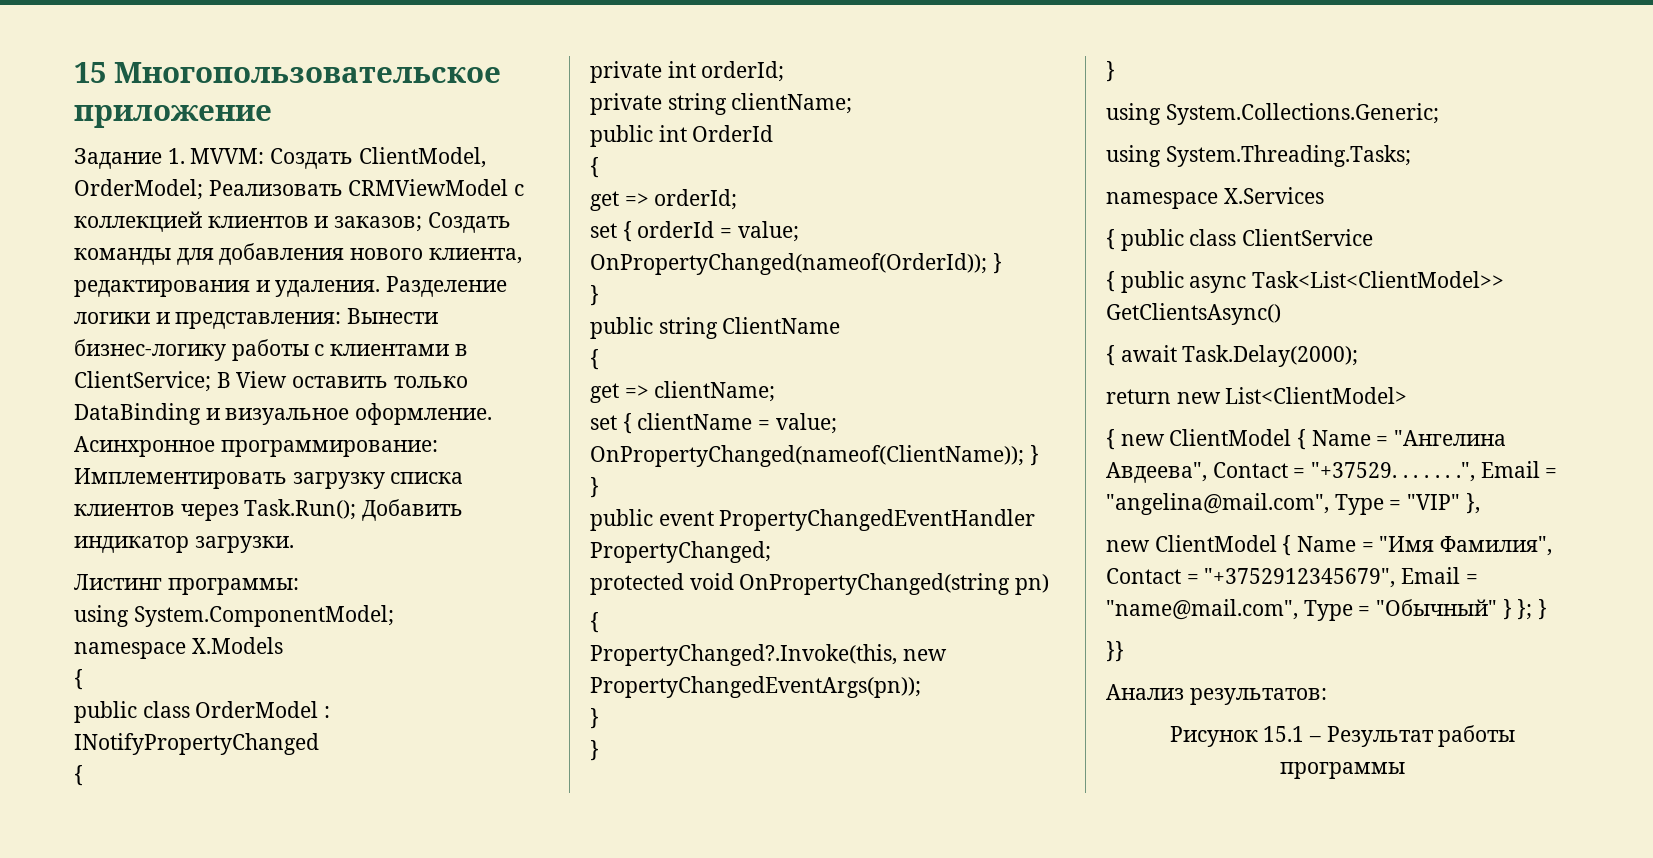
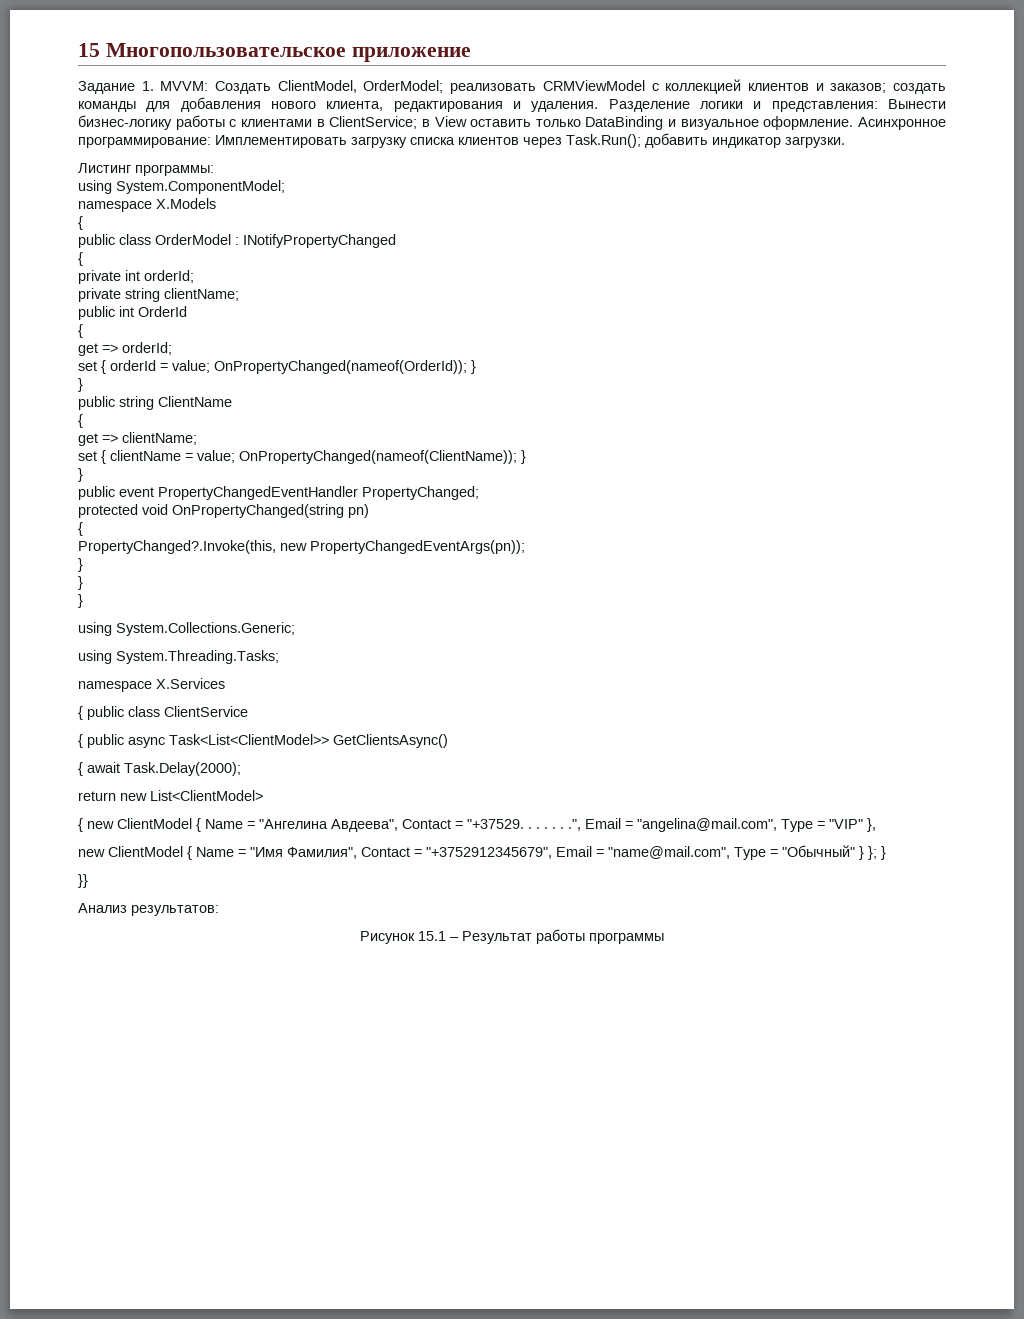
[208,180,343,196] Реализовать -> [450,83,537,94] реализовать
[427,212,511,233] Создать -> [893,83,947,94] создать
[216,372,231,388] В -> [421,119,430,127] в
[362,499,464,521] Добавить -> [645,133,708,148] добавить

